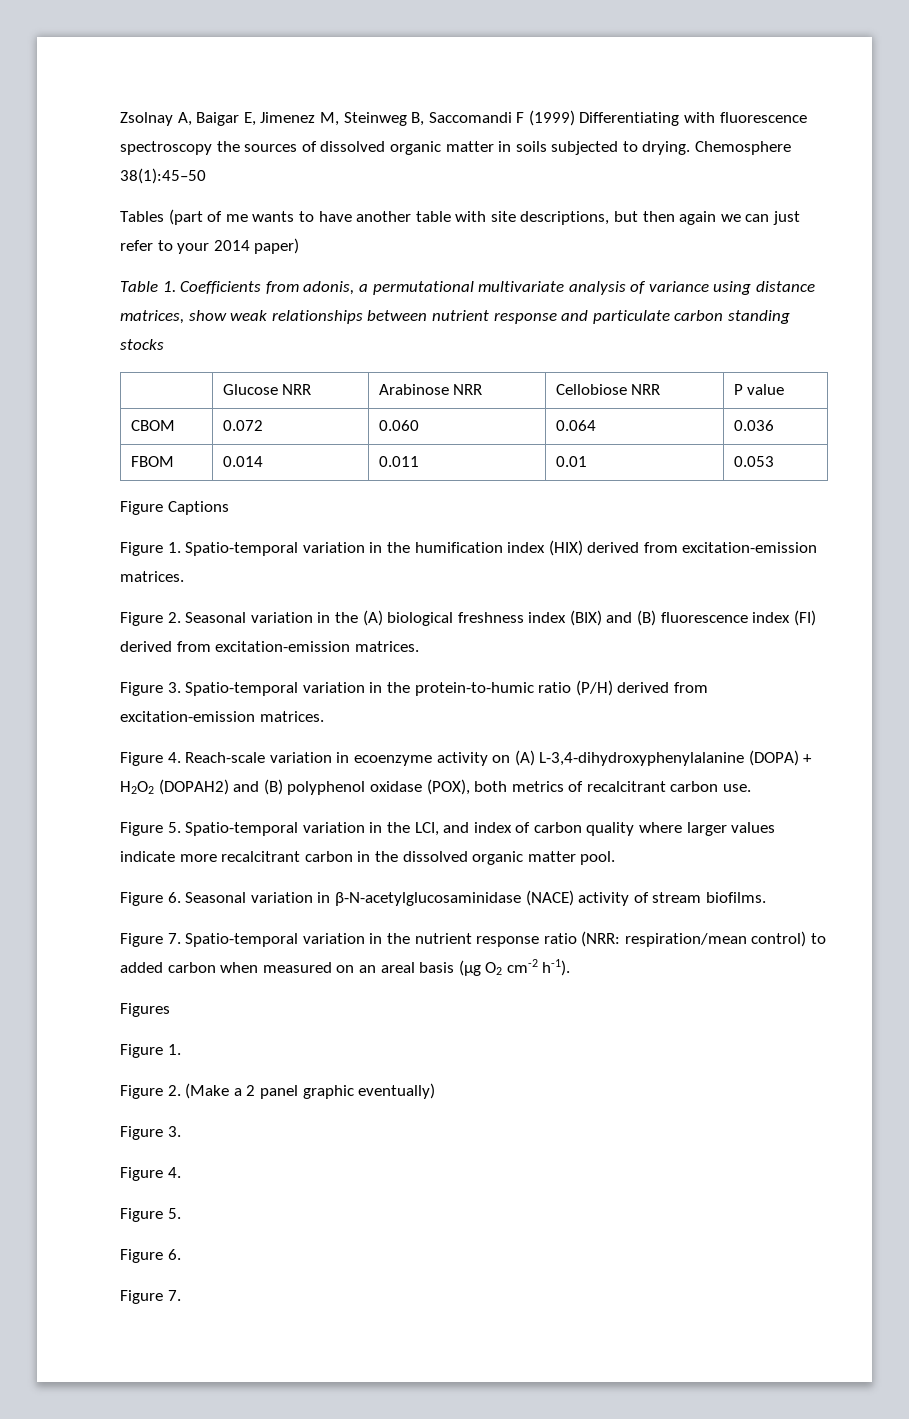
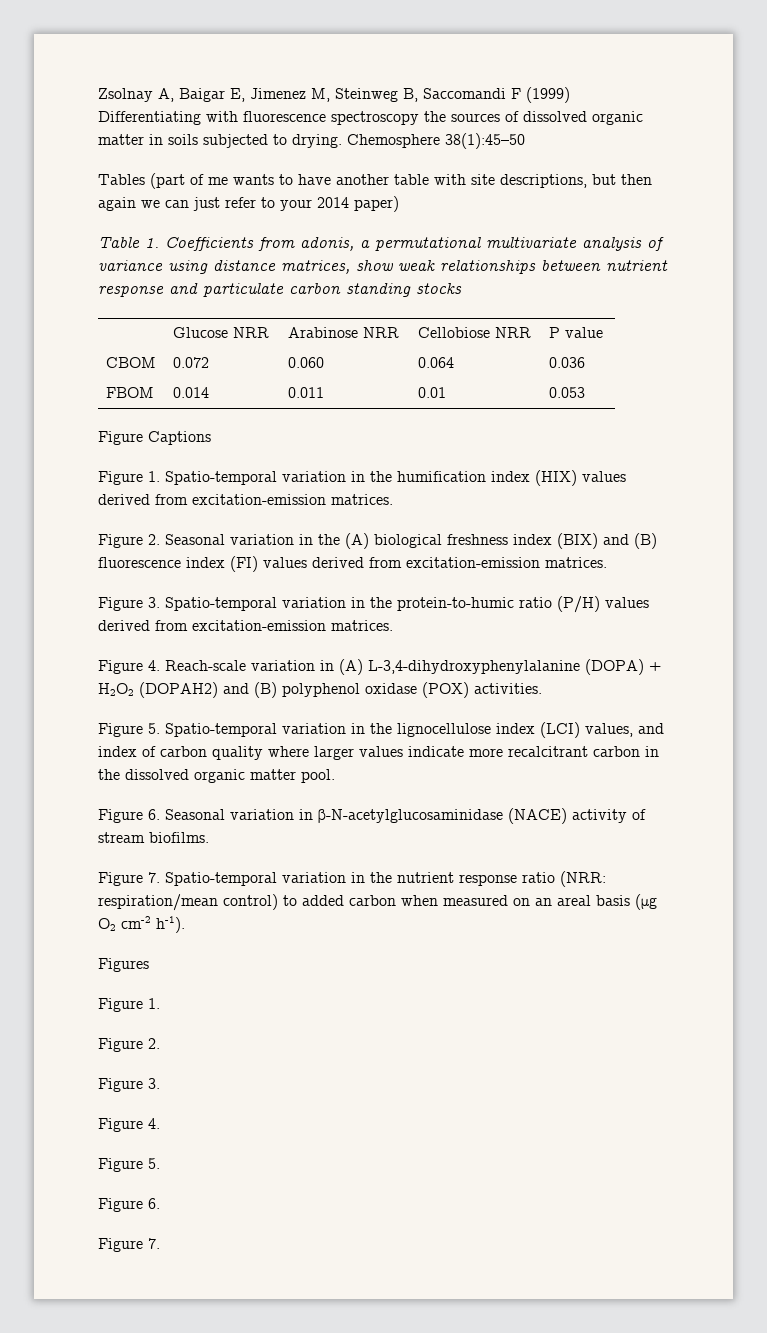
(583, 548) none -> [582,471,626,482] values
(816, 618) none -> [263,557,307,568] values
(613, 688) none -> [605,597,649,608] values
[353,752,511,766] ecoenzyme activity on -> (334, 665) none
[426,779,752,795] (POX), both metrics of recalcitrant carbon use. -> [422,682,542,698] (POX) activities.
[414,822,439,836] LCI, -> [397,722,633,738] lignocellulose index (LCI) values,
[185,1083,436,1099] (Make a 2 panel graphic eventually) -> (160, 1043) none

